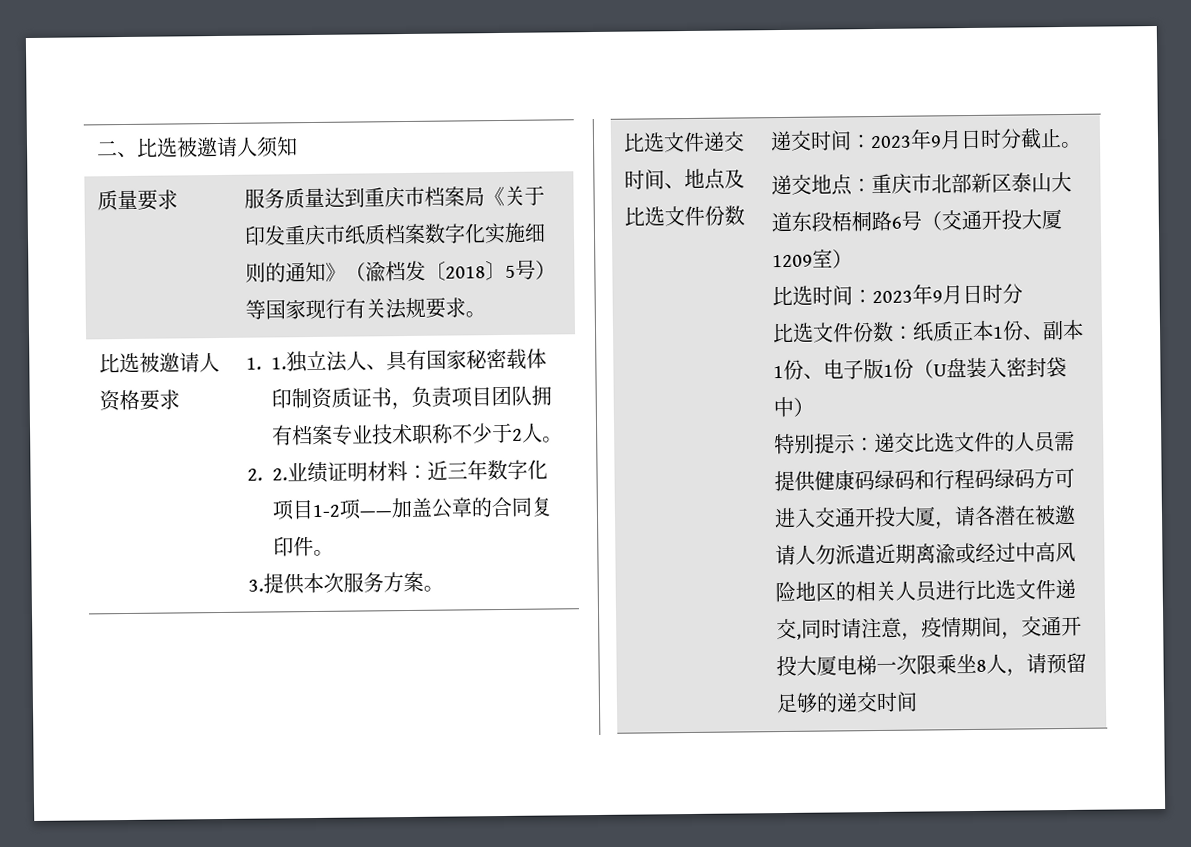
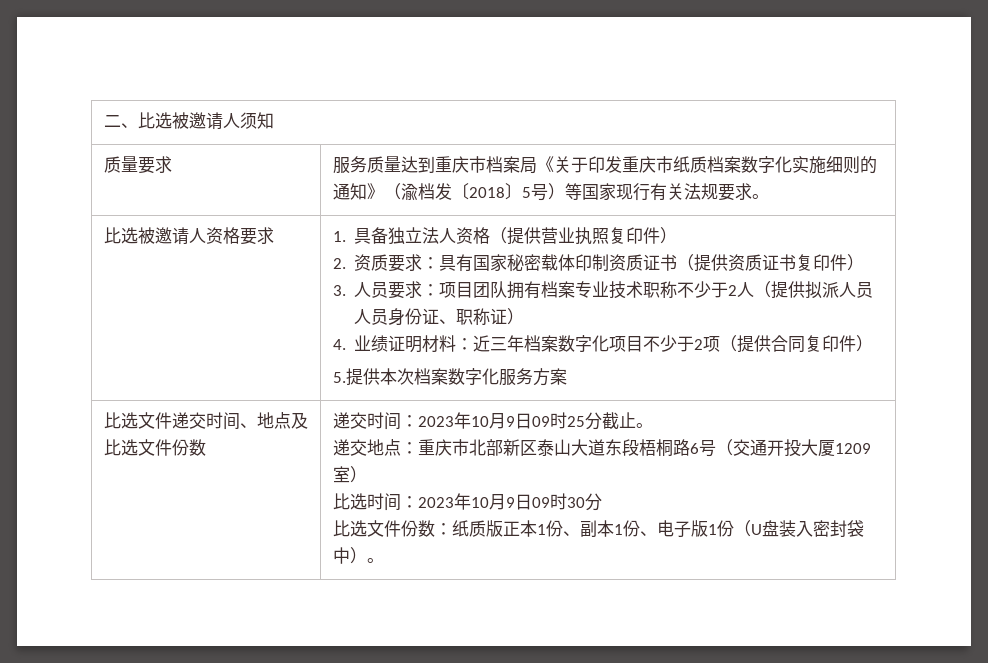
[270,357,287,370] 1. -> [354,227,389,244] 具备
[365,364,387,370] 、 -> [456,227,678,245] [332,254,440,272] 资格（提供营业执照复印件） // 2.资质要求：
[390,386,453,411] ，负责 -> [677,254,865,272] [332,281,440,299] （提供资质证书复印件） // 3.人员要求：
[541,436,563,443] [246,468,288,481] 。 // 2. 2. -> [754,281,874,299] [354,308,525,326] [332,339,346,350] （提供拟派人员人员身份证、职称证） // 4.
(488, 470) none -> [524,335,559,352] 档案
[311,497,492,520] 1-2项——加盖公章的 -> [643,335,772,353] 不少于2项（提供
[312,549,334,557] [247,579,264,592] 。 // 3. -> [856,335,874,352] [332,372,346,383] ） // 5.
(344, 582) none -> [413,368,499,385] 档案数字化
[422,585,444,592] 。 -> (567, 376) none
[929,128,1002,150] 9月日时 -> [470,412,585,429] 10月9日09时25
[931,283,1003,305] 9月日时 -> [470,493,585,510] 10月9日09时30
(954, 331) none -> [485,520,503,537] 版
[773,430,1075,455] [773,467,1075,492] [773,504,1076,530] [774,541,1076,566] [774,578,1076,603] [775,615,1082,641] [775,652,1087,677] [775,691,918,714] // 特别提示：递交比选文件的人员需提供健康码绿码和行程码绿码方可进入交通开投大厦，请各潜在被邀请人勿派遣近期离渝或经过中高风险地区的相关人员进行比选文件递交,同时请注意，疫情期间，交通开投大厦电梯一次限乘坐8人，请预留足够的递交时间 -> [366,558,384,563] 。

